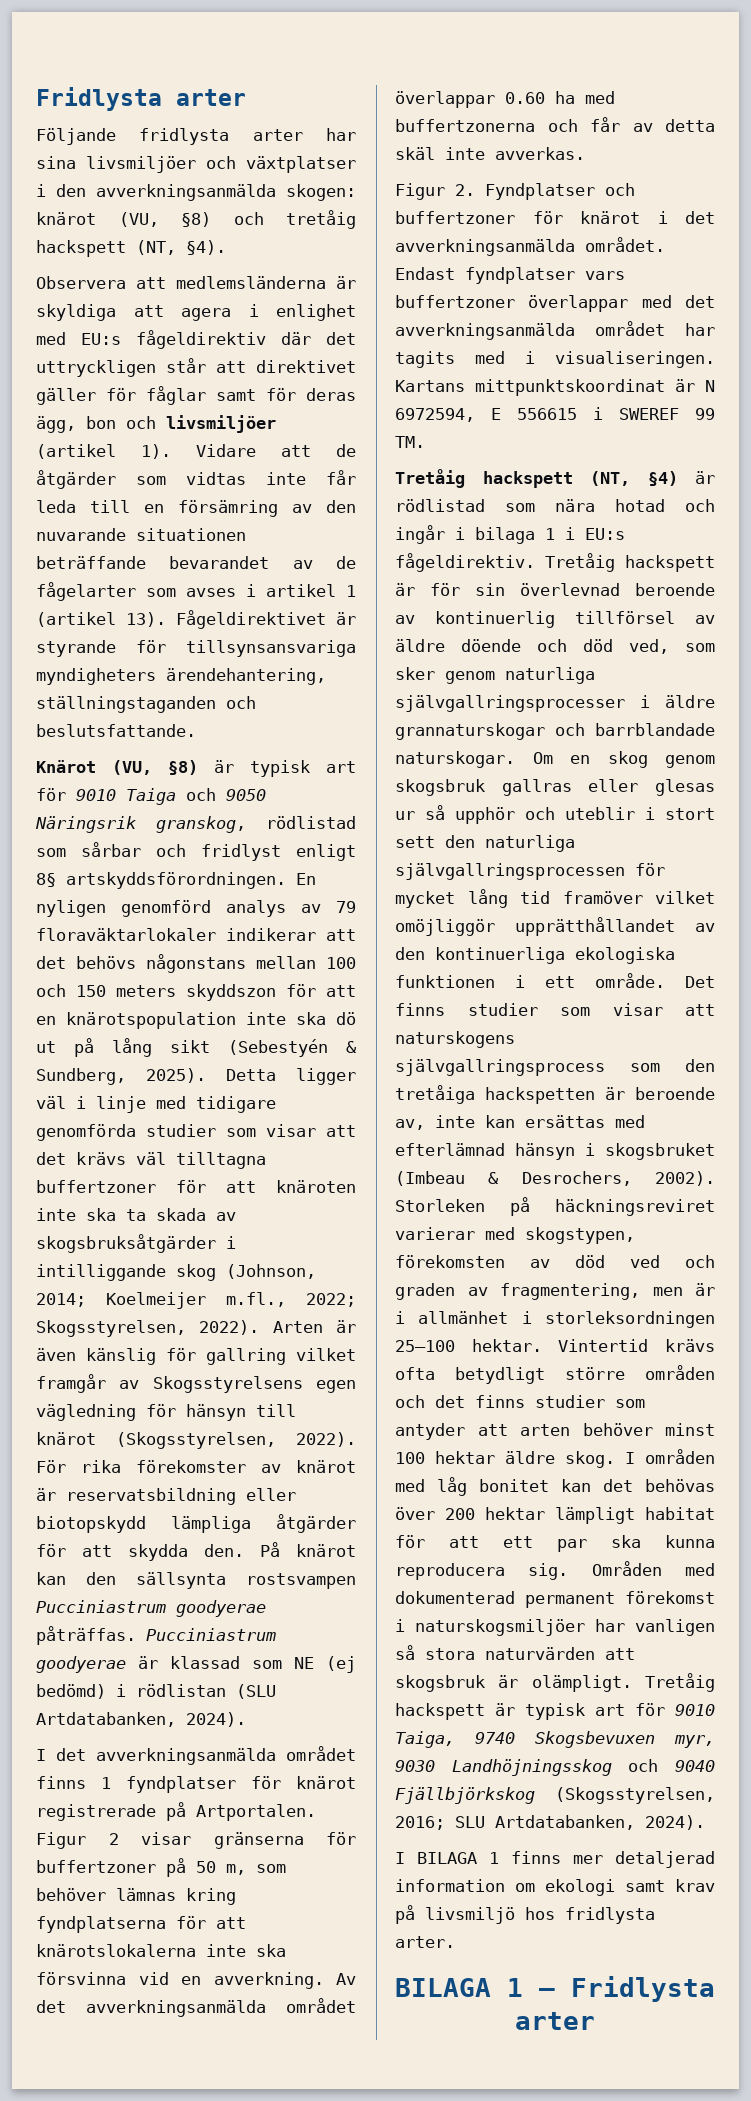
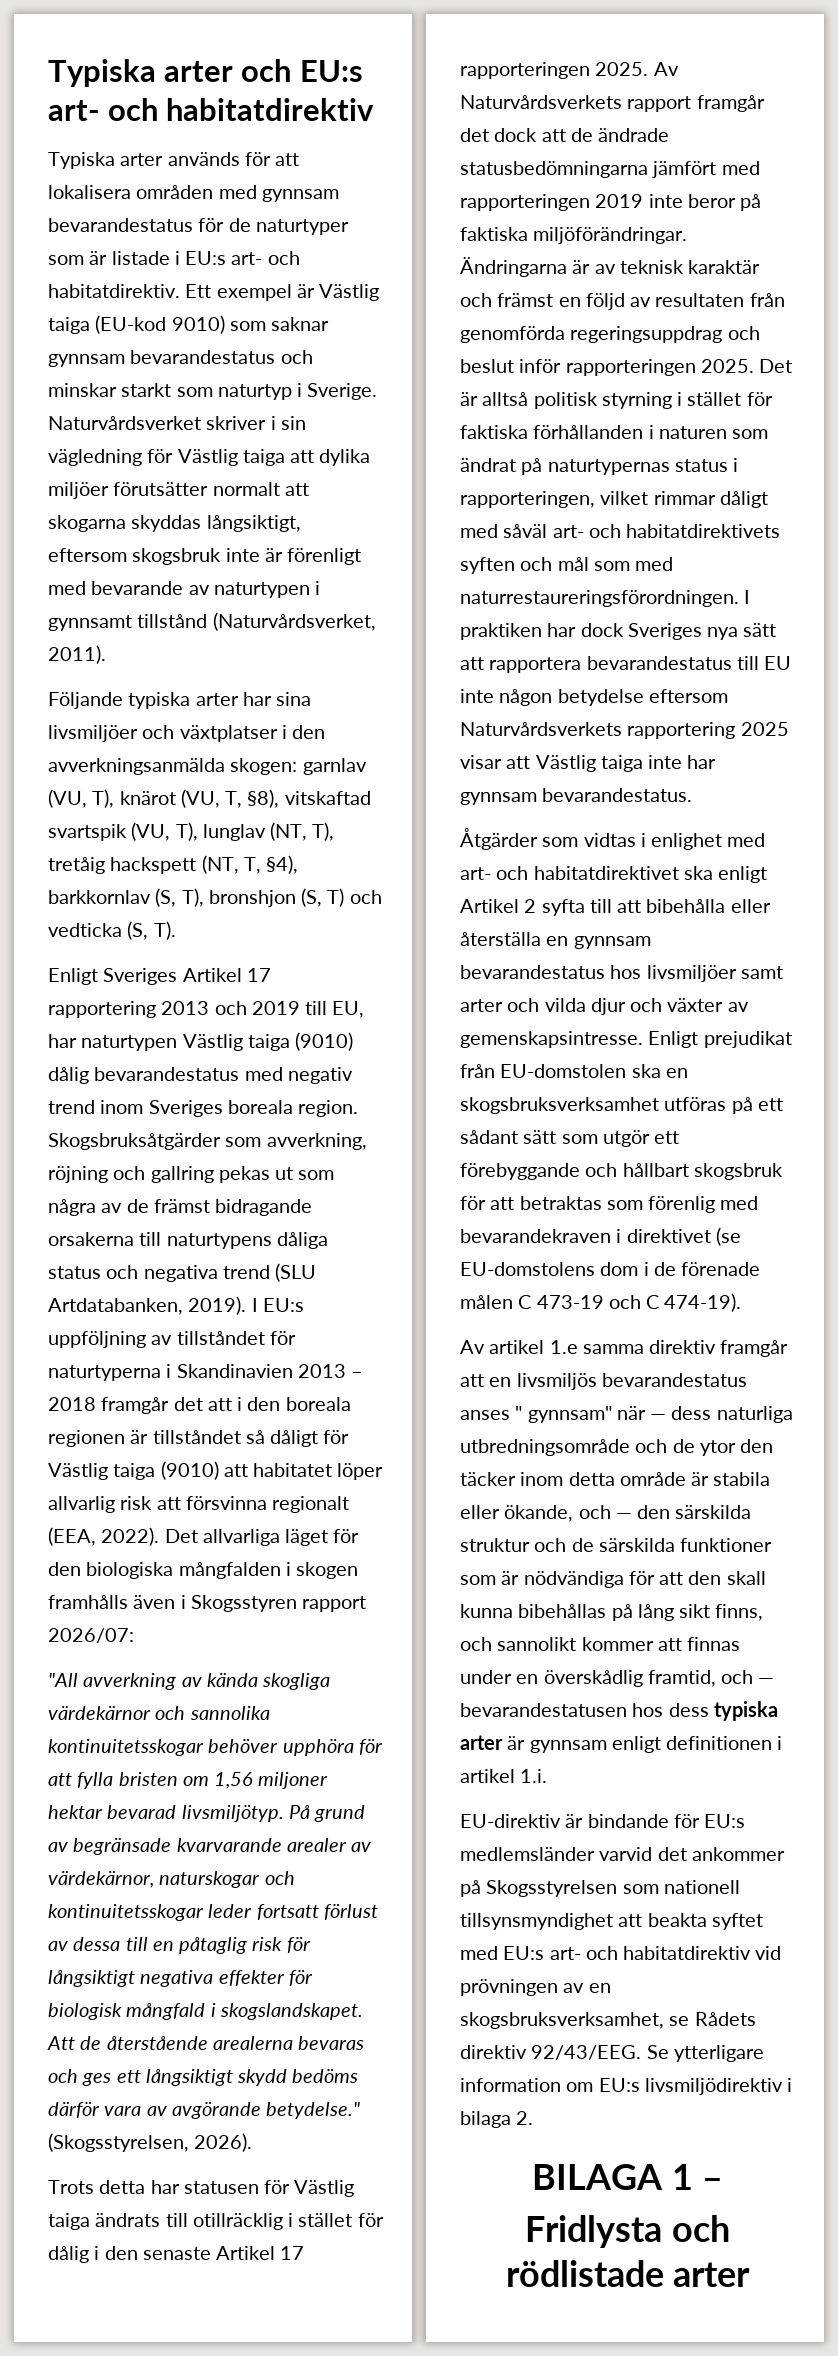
[36,87,246,111] Fridlysta arter -> [48,59,363,87] [48,98,375,121] [48,152,300,169] [48,185,339,202] [48,218,349,235] [48,251,300,265] [48,284,380,301] [48,315,330,334] [48,350,313,367] [48,383,378,400] [48,416,306,430] [48,449,371,466] [48,482,309,499] [48,515,301,532] [48,548,362,565] [48,581,321,598] [48,612,376,631] [48,645,106,664] Typiska arter och EU:s art- och habitatdirektiv // Typiska arter används för att lokalisera områden med gynnsam bevarandestatus för de naturtyper som är listade i EU:s art- och habitatdirektiv. Ett exempel är Västlig taiga (EU-kod 9010) som saknar gynnsam bevarandestatus och minskar starkt som naturtyp i Sverige. Naturvårdsverket skriver i sin vägledning för Västlig taiga att dylika miljöer förutsätter normalt att skogarna skyddas långsiktigt, eftersom skogsbruk inte är förenligt med bevarande av naturtypen i gynnsamt tillstånd (Naturvårdsverket, 2011).
[139,128,230,145] fridlysta -> [128,692,191,709] typiska
[36,210,356,229] [36,240,226,257] [36,276,356,289] [36,304,356,321] [36,330,356,349] [36,358,356,377] [36,386,356,405] [36,415,276,433] [36,444,356,459] [36,470,356,489] [36,500,356,517] [36,528,246,541] [36,556,356,569] [36,582,356,601] [36,610,356,629] [36,640,356,657] [36,668,326,685] [36,696,256,713] [36,724,196,737] [36,760,356,777] [36,788,266,805] [35,816,356,833] [36,842,356,861] [36,872,316,889] [36,900,356,917] [36,928,356,941] [36,954,356,973] [36,984,356,1001] [36,1012,356,1029] [36,1038,357,1057] [36,1068,356,1085] [36,1096,276,1113] [36,1124,356,1141] [36,1152,266,1169] [36,1180,356,1193] [36,1208,236,1221] [36,1234,236,1253] [36,1264,316,1281] [36,1292,356,1309] [36,1320,356,1337] [36,1348,356,1365] [36,1374,356,1393] [36,1404,296,1421] [36,1432,356,1449] [36,1460,356,1473] [36,1488,296,1505] [36,1514,356,1533] [36,1542,356,1561] [36,1572,356,1589] [36,1600,266,1617] [36,1626,276,1645] [36,1656,356,1673] [36,1684,276,1699] [36,1712,246,1727] [36,1746,356,1765] [36,1776,356,1793] [36,1802,316,1821] [36,1832,356,1849] [36,1858,286,1877] [36,1888,236,1905] [36,1916,246,1933] [36,1944,286,1957] [36,1972,356,1989] [36,1998,356,2017] [395,91,615,108] [395,117,715,132] [395,147,585,160] [395,183,635,200] [395,211,715,224] [395,237,665,256] [395,267,625,284] [395,295,715,312] [395,321,715,340] [395,351,715,368] [395,379,715,396] [395,407,715,422] [395,436,425,448] [395,469,715,488] [395,499,715,512] [395,525,625,544] [395,553,715,572] [395,583,715,596] [395,611,715,628] [395,639,715,654] [395,667,595,684] [395,695,715,712] [395,723,715,740] [395,751,715,768] [395,779,715,796] [395,805,715,824] [395,835,575,852] [395,863,665,880] [395,889,715,908] [395,917,715,936] [395,947,675,964] [395,973,715,988] [395,1003,715,1016] [395,1031,515,1048] [395,1059,715,1076] [395,1085,715,1104] [395,1115,645,1130] [395,1143,715,1160] [395,1171,715,1186] [395,1197,715,1216] [395,1227,635,1244] [395,1255,715,1268] [395,1283,715,1300] [395,1311,715,1328] [395,1339,715,1352] [395,1365,715,1384] [395,1395,645,1408] [395,1423,715,1440] [395,1449,715,1468] [395,1477,715,1496] [395,1507,715,1524] [395,1535,715,1552] [395,1561,715,1580] [395,1591,715,1608] [395,1619,715,1636] [395,1645,635,1660] [395,1673,715,1692] [395,1703,715,1720] [395,1731,715,1748] [395,1759,715,1776] [395,1787,715,1804] [395,1815,705,1830] [395,1851,715,1868] [395,1879,715,1896] [395,1905,655,1924] [395,1936,455,1948] knärot (VU, §8) och tretåig hackspett (NT, §4). // Observera att medlemsländerna är skyldiga att agera i enlighet med EU:s fågeldirektiv där det uttryckligen står att direktivet gäller för fåglar samt för deras ägg, bon och livsmiljöer (artikel 1). Vidare att de åtgärder som vidtas inte får leda till en försämring av den nuvarande situationen beträffande bevarandet av de fågelarter som avses i artikel 1 (artikel 13). Fågeldirektivet är styrande för tillsynsansvariga myndigheters ärendehantering, ställningstaganden och beslutsfattande. // Knärot (VU, §8) är typisk art för 9010 Taiga och 9050 Näringsrik granskog, rödlistad som sårbar och fridlyst enligt 8§ artskyddsförordningen. En nyligen genomförd analys av 79 floraväktarlokaler indikerar att det behövs någonstans mellan 100 och 150 meters skyddszon för att en knärotspopulation inte ska dö ut på lång sikt (Sebestyén & Sundberg, 2025). Detta ligger väl i linje med tidigare genomförda studier som visar att det krävs väl tilltagna buffertzoner för att knäroten inte ska ta skada av skogsbruksåtgärder i intilliggande skog (Johnson, 2014; Koelmeijer m.fl., 2022; Skogsstyrelsen, 2022). Arten är även känslig för gallring vilket framgår av Skogsstyrelsens egen vägledning för hänsyn till knärot (Skogsstyrelsen, 2022). För rika förekomster av knärot är reservatsbildning eller biotopskydd lämpliga åtgärder för att skydda den. På knärot kan den sällsynta rostsvampen Pucciniastrum goodyerae påträffas. Pucciniastrum goodyerae är klassad som NE (ej bedömd) i rödlistan (SLU Artdatabanken, 2024). // I det avverkningsanmälda området finns 1 fyndplatser för knärot registrerade på Artportalen. Figur 2 visar gränserna för buffertzoner på 50 m, som behöver lämnas kring fyndplatserna för att knärotslokalerna inte ska försvinna vid en avverkning. Av det avverkningsanmälda området överlappar 0.60 ha med buffertzonerna och får av detta skäl inte avverkas. // Figur 2. Fyndplatser och buffertzoner för knärot i det avverkningsanmälda området. Endast fyndplatser vars buffertzoner överlappar med det avverkningsanmälda området har tagits med i visualiseringen. Kartans mittpunktskoordinat är N 6972594, E 556615 i SWEREF 99 TM. // Tretåig hackspett (NT, §4) är rödlistad som nära hotad och ingår i bilaga 1 i EU:s fågeldirektiv. Tretåig hackspett är för sin överlevnad beroende av kontinuerlig tillförsel av äldre döende och död ved, som sker genom naturliga självgallringsprocesser i äldre grannaturskogar och barrblandade naturskogar. Om en skog genom skogsbruk gallras eller glesas ur så upphör och uteblir i stort sett den naturliga självgallringsprocessen för mycket lång tid framöver vilket omöjliggör upprätthållandet av den kontinuerliga ekologiska funktionen i ett område. Det finns studier som visar att naturskogens självgallringsprocess som den tretåiga hackspetten är beroende av, inte kan ersättas med efterlämnad hänsyn i skogsbruket (Imbeau & Desrochers, 2002). Storleken på häckningsreviret varierar med skogstypen, förekomsten av död ved och graden av fragmentering, men är i allmänhet i storleksordningen 25–100 hektar. Vintertid krävs ofta betydligt större områden och det finns studier som antyder att arten behöver minst 100 hektar äldre skog. I områden med låg bonitet kan det behövas över 200 hektar lämpligt habitat för att ett par ska kunna reproducera sig. Områden med dokumenterad permanent förekomst i naturskogsmiljöer har vanligen så stora naturvärden att skogsbruk är olämpligt. Tretåig hackspett är typisk art för 9010 Taiga, 9740 Skogsbevuxen myr, 9030 Landhöjningsskog och 9040 Fjällbjörkskog (Skogsstyrelsen, 2016; SLU Artdatabanken, 2024). // I BILAGA 1 finns mer detaljerad information om ekologi samt krav på livsmiljö hos fridlysta arter. -> [302,758,367,775] [48,789,371,808] [48,822,335,841] [48,855,299,874] [48,888,382,907] [48,921,176,940] [48,968,271,985] [48,1001,365,1018] [48,1032,354,1051] [48,1067,353,1084] [48,1100,359,1117] [48,1133,367,1150] [48,1166,335,1183] [48,1199,313,1216] [48,1232,328,1249] [48,1263,317,1282] [48,1296,304,1315] [48,1331,296,1348] [48,1364,364,1381] [48,1397,351,1414] [48,1430,350,1447] [48,1461,384,1480] [48,1496,350,1513] [48,1527,360,1546] [48,1562,359,1579] [48,1595,367,1612] [48,1628,134,1643] [48,1673,331,1690] [48,1706,270,1720] [48,1739,383,1756] [48,1772,329,1789] [48,1805,366,1822] [48,1838,372,1855] [48,1871,295,1888] [48,1904,378,1921] [48,1937,311,1954] [48,1970,313,1987] [48,2003,363,2020] [47,2036,365,2050] [48,2069,359,2086] [48,2102,361,2119] [48,2133,253,2152] [48,2180,355,2197] [48,2213,384,2230] [48,2246,305,2263] [460,62,679,79] [460,95,765,112] [460,128,670,142] [460,161,760,178] [460,194,762,211] [460,227,688,244] [460,257,761,277] [460,293,785,310] [460,326,760,343] [460,359,793,376] [460,392,773,409] [460,425,769,439] [460,458,739,475] [460,491,768,508] [460,524,781,538] [460,557,674,574] [460,590,751,607] [460,623,777,640] [460,656,792,673] [460,689,728,706] [460,722,789,739] [460,755,717,772] [460,788,693,805] [460,828,766,850] [460,866,768,883] [460,899,771,916] [460,932,651,949] [460,965,783,982] [460,998,749,1015] [460,1031,792,1048] [460,1064,688,1078] [460,1097,783,1114] [460,1130,680,1147] [460,1163,783,1180] [460,1196,759,1213] [460,1227,741,1246] [460,1262,761,1276] [460,1293,742,1312] [460,1340,789,1357] [460,1373,747,1390] [460,1406,793,1423] [460,1439,774,1456] [460,1472,771,1486] [460,1505,752,1522] [460,1538,773,1552] [460,1571,766,1588] [460,1604,764,1621] [460,1637,741,1651] [460,1670,775,1687] [460,1701,778,1721] [460,1735,783,1753] [460,1769,548,1783] [460,1814,746,1828] [460,1847,785,1861] [460,1880,740,1897] [460,1913,763,1930] [460,1946,782,1960] [460,1979,611,1996] [460,2012,756,2029] [460,2045,764,2062] [460,2078,793,2095] [460,2111,534,2128] garnlav (VU, T), knärot (VU, T, §8), vitskaftad svartspik (VU, T), lunglav (NT, T), tretåig hackspett (NT, T, §4), barkkornlav (S, T), bronshjon (S, T) och vedticka (S, T). // Enligt Sveriges Artikel 17 rapportering 2013 och 2019 till EU, har naturtypen Västlig taiga (9010) dålig bevarandestatus med negativ trend inom Sveriges boreala region. Skogsbruksåtgärder som avverkning, röjning och gallring pekas ut som några av de främst bidragande orsakerna till naturtypens dåliga status och negativa trend (SLU Artdatabanken, 2019). I EU:s uppföljning av tillståndet för naturtyperna i Skandinavien 2013 – 2018 framgår det att i den boreala regionen är tillståndet så dåligt för Västlig taiga (9010) att habitatet löper allvarlig risk att försvinna regionalt (EEA, 2022). Det allvarliga läget för den biologiska mångfalden i skogen framhålls även i Skogsstyren rapport 2026/07: // "All avverkning av kända skogliga värdekärnor och sannolika kontinuitetsskogar behöver upphöra för att fylla bristen om 1,56 miljoner hektar bevarad livsmiljötyp. På grund av begränsade kvarvarande arealer av värdekärnor, naturskogar och kontinuitetsskogar leder fortsatt förlust av dessa till en påtaglig risk för långsiktigt negativa effekter för biologisk mångfald i skogslandskapet. Att de återstående arealerna bevaras och ges ett långsiktigt skydd bedöms därför vara av avgörande betydelse." (Skogsstyrelsen, 2026). // Trots detta har statusen för Västlig taiga ändrats till otillräcklig i stället för dålig i den senaste Artikel 17 rapporteringen 2025. Av Naturvårdsverkets rapport framgår det dock att de ändrade statusbedömningarna jämfört med rapporteringen 2019 inte beror på faktiska miljöförändringar. Ändringarna är av teknisk karaktär och främst en följd av resultaten från genomförda regeringsuppdrag och beslut inför rapporteringen 2025. Det är alltså politisk styrning i stället för faktiska förhållanden i naturen som ändrat på naturtypernas status i rapporteringen, vilket rimmar dåligt med såväl art- och habitatdirektivets syften och mål som med naturrestaureringsförordningen. I praktiken har dock Sveriges nya sätt att rapportera bevarandestatus till EU inte någon betydelse eftersom Naturvårdsverkets rapportering 2025 visar att Västlig taiga inte har gynnsam bevarandestatus. // Åtgärder som vidtas i enlighet med art- och habitatdirektivet ska enligt Artikel 2 syfta till att bibehålla eller återställa en gynnsam bevarandestatus hos livsmiljöer samt arter och vilda djur och växter av gemenskapsintresse. Enligt prejudikat från EU-domstolen ska en skogsbruksverksamhet utföras på ett sådant sätt som utgör ett förebyggande och hållbart skogsbruk för att betraktas som förenlig med bevarandekraven i direktivet (se EU-domstolens dom i de förenade målen C 473-19 och C 474-19). // Av artikel 1.e samma direktiv framgår att en livsmiljös bevarandestatus anses " gynnsam" när — dess naturliga utbredningsområde och de ytor den täcker inom detta område är stabila eller ökande, och — den särskilda struktur och de särskilda funktioner som är nödvändiga för att den skall kunna bibehållas på lång sikt finns, och sannolikt kommer att finnas under en överskådlig framtid, och — bevarandestatusen hos dess typiska arter är gynnsam enligt definitionen i artikel 1.i. // EU-direktiv är bindande för EU:s medlemsländer varvid det ankommer på Skogsstyrelsen som nationell tillsynsmyndighet att beakta syftet med EU:s art- och habitatdirektiv vid prövningen av en skogsbruksverksamhet, se Rådets direktiv 92/43/EEG. Se ytterligare information om EU:s livsmiljödirektiv i bilaga 2.
[571,1976,715,2002] Fridlysta -> [525,2215,730,2248] [505,2260,664,2287] // Fridlysta och rödlistade

